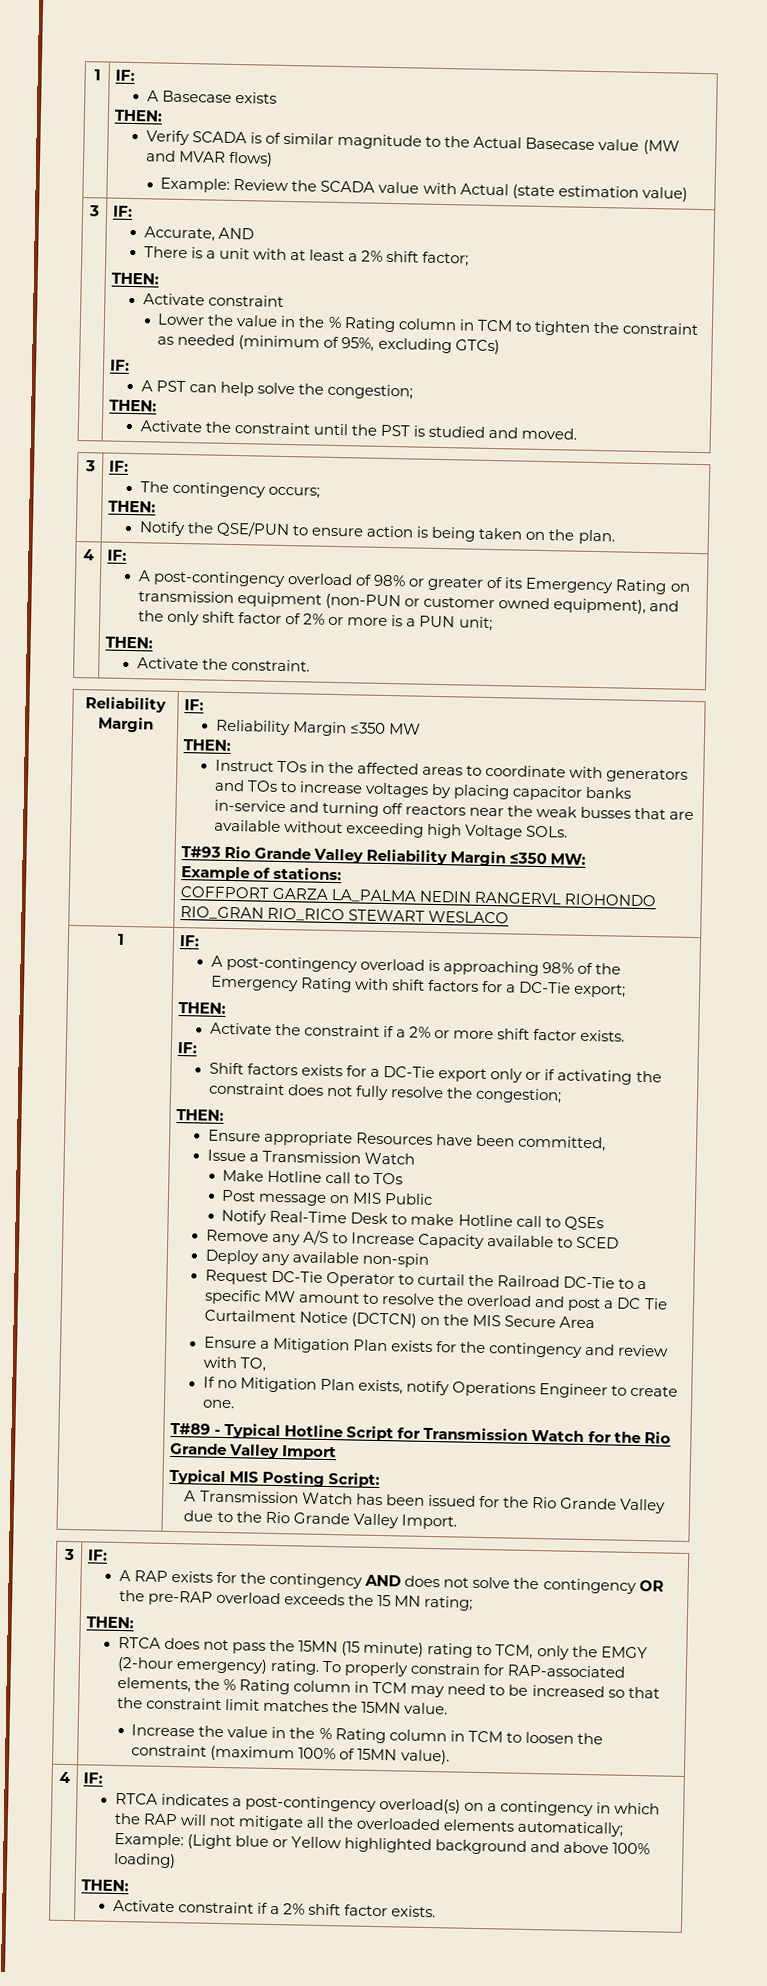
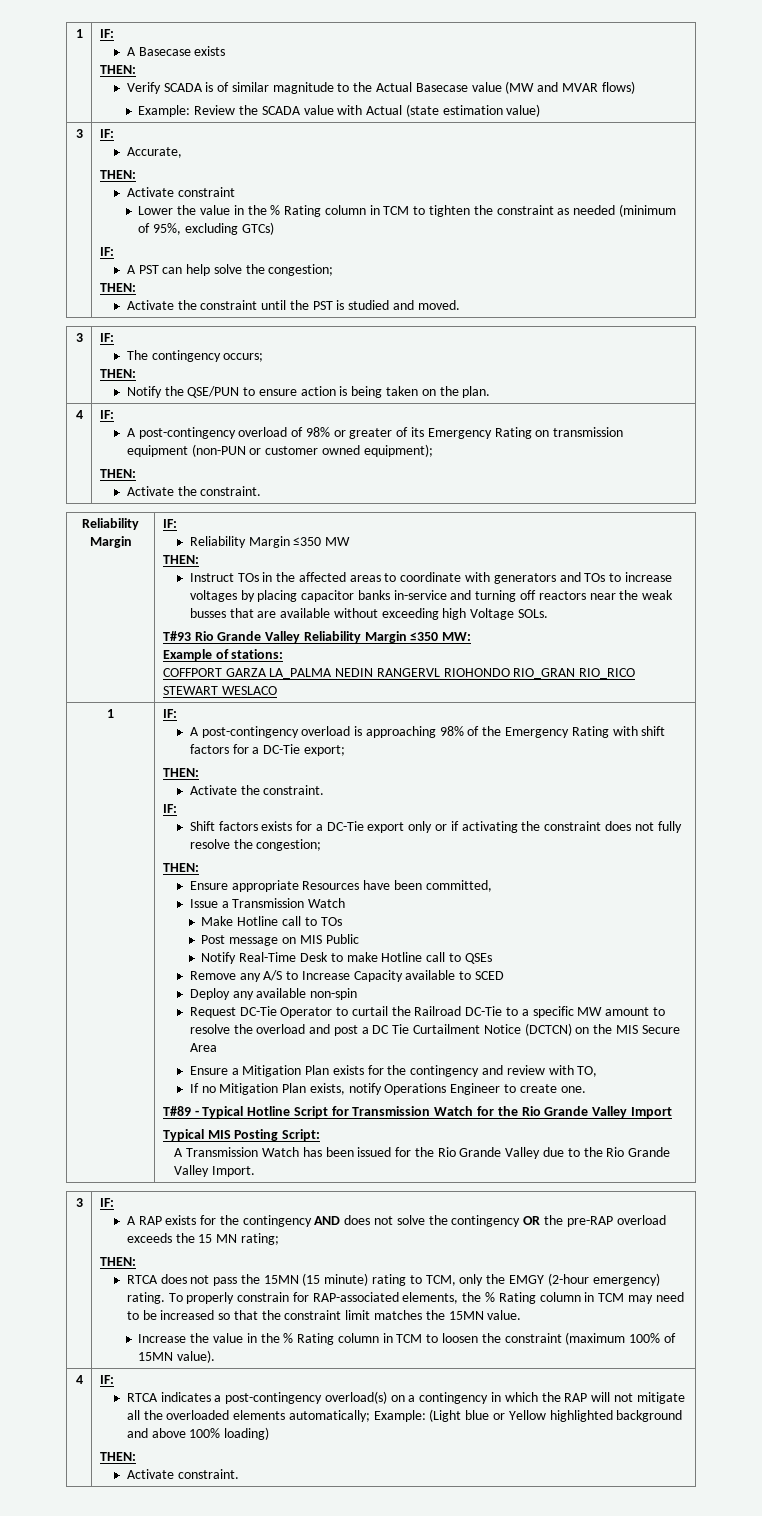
[218,227,255,240] [143,246,470,267] AND // There is a unit with at least a 2% shift factor; -> (182, 152) none
[553,598,680,615] [137,610,493,632] equipment), and the only shift factor of 2% or more is a PUN unit; -> [363,444,433,457] equipment);
[304,1024,626,1042] constraint if a 2% or more shift factor exists. -> [263,785,325,795] constraint.
[178,1901,437,1918] constraint if a 2% shift factor exists. -> [177,1469,239,1479] constraint.

